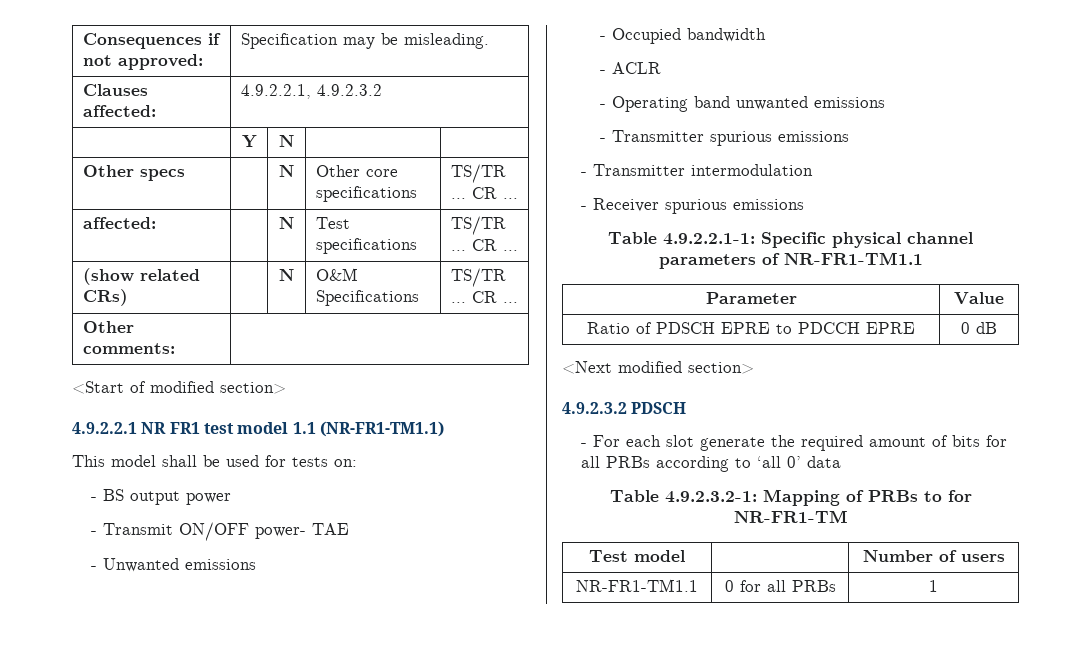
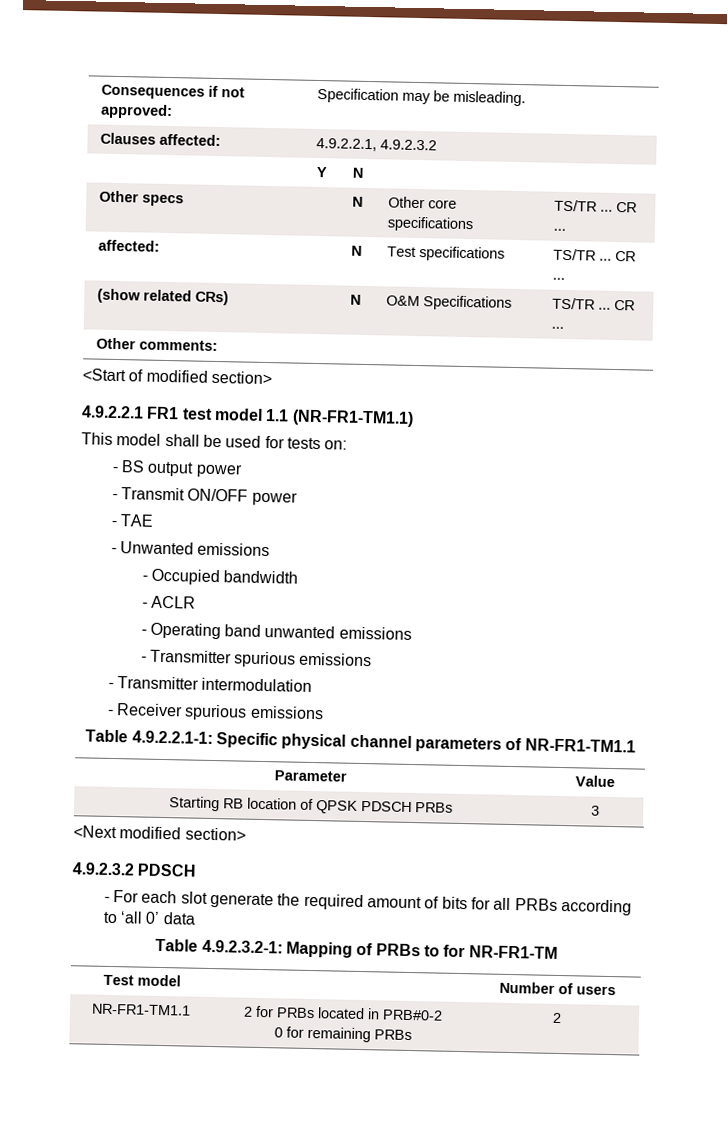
[141,422,167,434] NR -> (144, 412) none
[255,527,307,539] power- -> [251,491,298,506] [110,520,117,527] power // -
[587,322,915,334] [961,322,997,334] Ratio of PDSCH EPRE to PDCCH EPRE | 0 dB -> [168,796,453,814] [590,805,600,816] Starting RB location of QPSK PDSCH PRBs | 3
(698, 585) none -> [243,1005,443,1021] 2 for PRBs located in PRB#0-2 //
[766,580,836,592] [929,580,938,592] all PRBs | 1 -> [306,1026,412,1043] [552,1012,562,1024] remaining PRBs | 2

